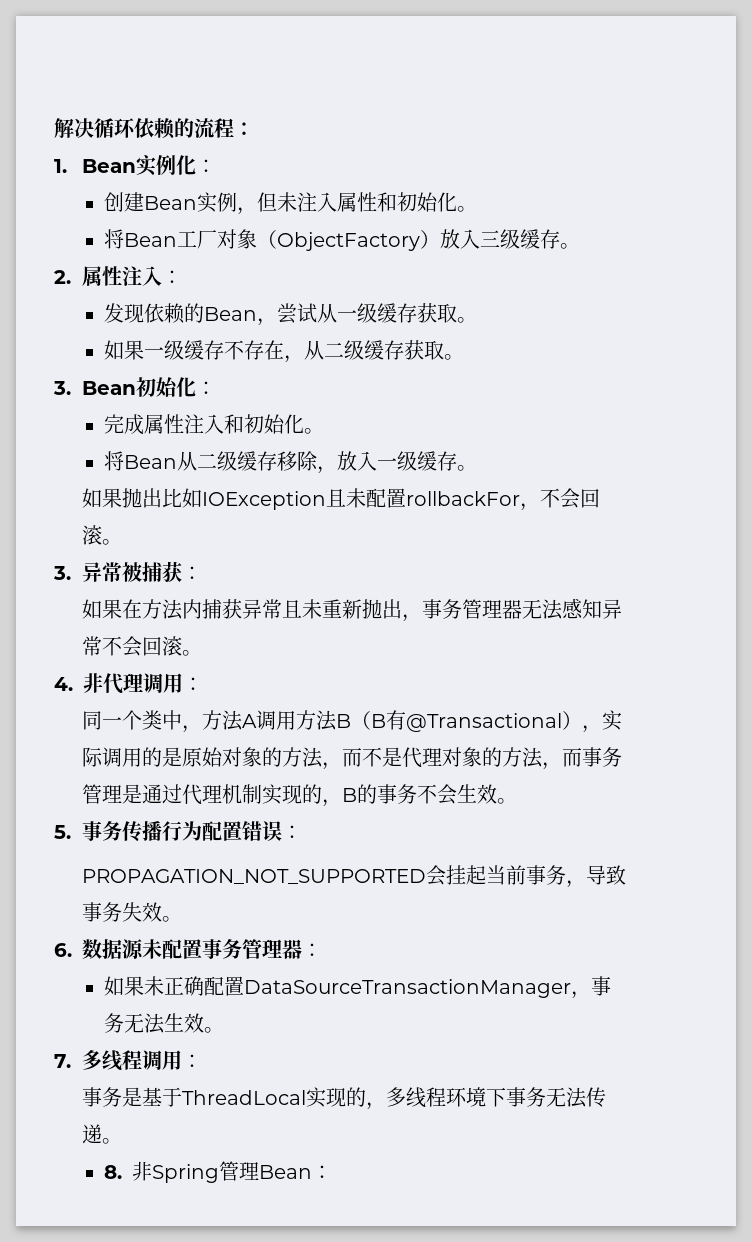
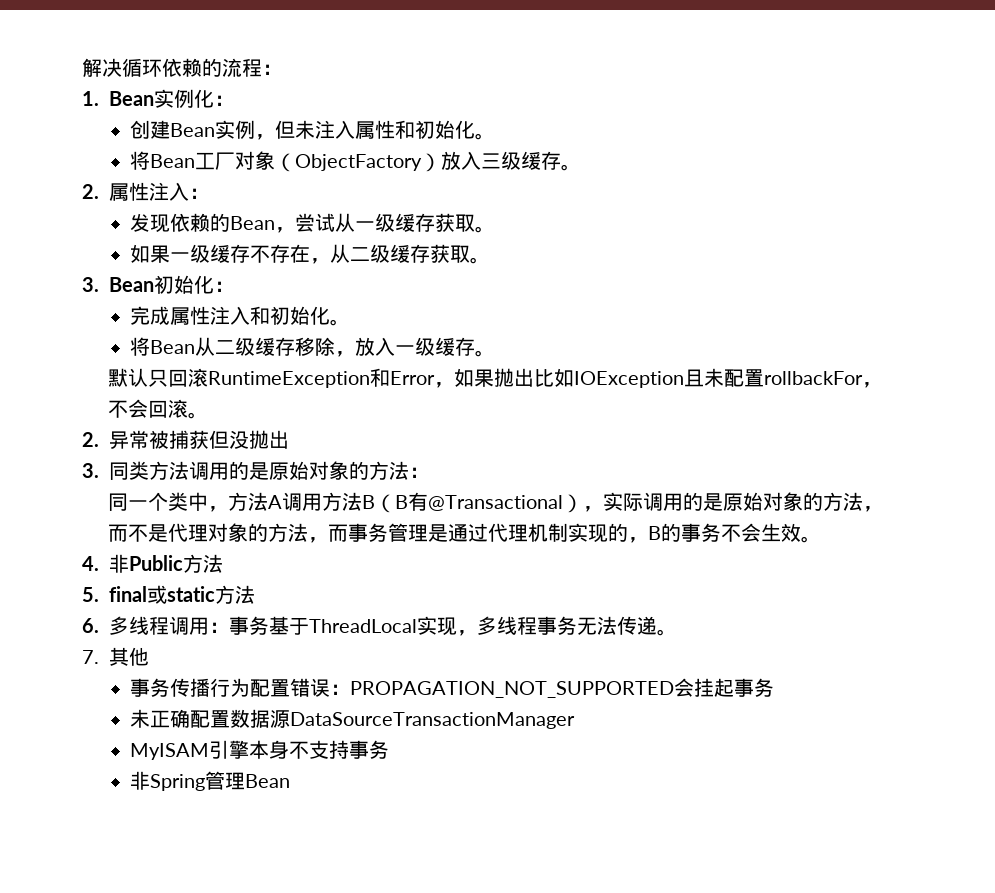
(477, 468) none -> [108,368,455,388] 默认只回滚RuntimeException和Error，
[53,566,71,580] 3. -> [82,432,99,447] 2.
[181,566,202,580] [81,598,622,622] [81,636,202,657] [54,673,183,694] ： // 如果在方法内捕获异常且未重新抛出，事务管理器无法感知异常不会回滚。 // 4.非代理调用 -> [209,430,289,449] [82,461,409,480] 但没抛出 // 3.同类方法调用的是原始对象的方法
[54,825,71,839] 5. -> [82,554,223,573] [82,585,255,604] [82,616,677,636] [82,647,149,666] 4.非Public方法 // 5. final或static方法 // 6.多线程调用：事务基于ThreadLocal实现，多线程事务无法传递。 // 7.其他 //
(302, 832) // -> (351, 689) none
[485,865,626,888] [81,902,182,922] [54,939,322,959] [103,976,144,996] 当前事务，导致事务失效。 // 6.数据源未配置事务管理器： // 如果 -> [734,678,775,697] 事务 //
(244, 986) none -> [230,709,291,728] 数据源
[570,976,611,999] [103,1013,224,1034] [54,1050,202,1071] [81,1087,606,1110] [81,1124,122,1144] [103,1165,122,1179] ，事务无法生效。 // 7.多线程调用： // 事务是基于ThreadLocal实现的，多线程环境下事务无法传递。 // 8. -> [130,740,390,760] // MyISAM引擎本身不支持事务 //
[311,1165,332,1179] ： -> (291, 781) none

